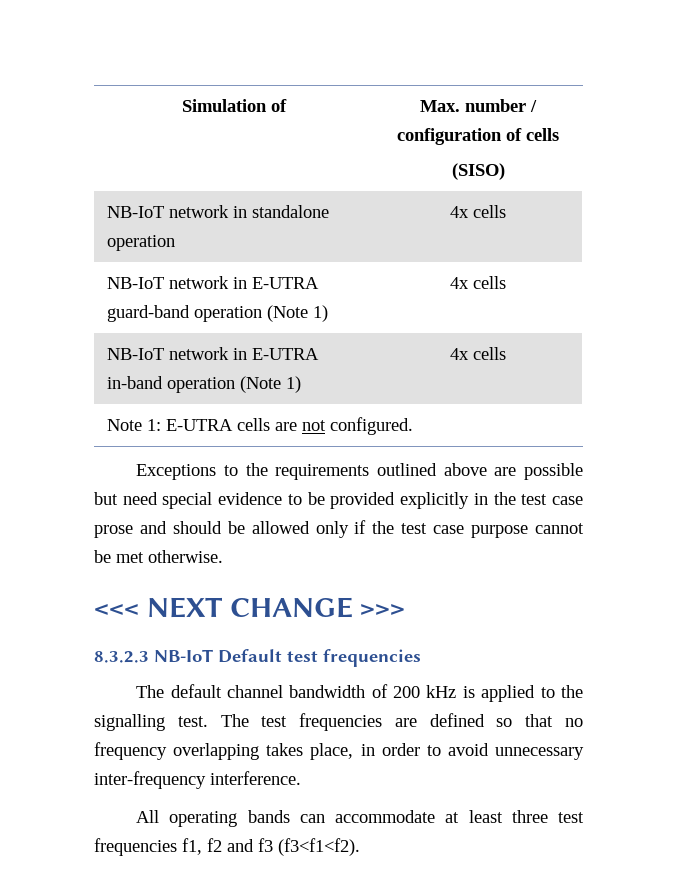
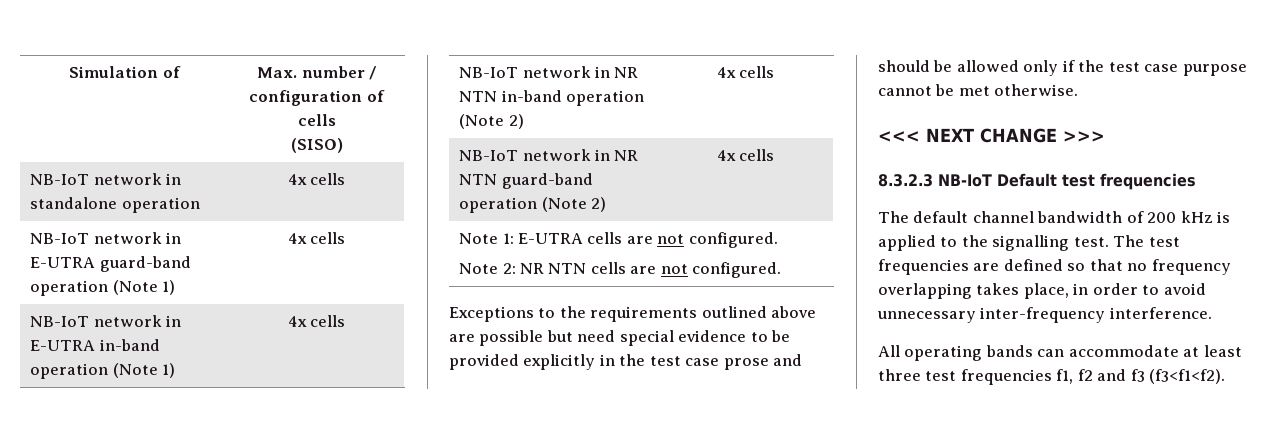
(506, 353) none -> [459,66,639,78] [459,90,645,106] [459,114,524,129] [716,66,775,78] [459,149,639,161] [459,173,593,189] [459,197,607,213] [716,149,775,161] // NB-IoT network in NR NTN in-band operation (Note 2) | 4x cells // NB-IoT network in NR NTN guard-band operation (Note 2) | 4x cells
(413, 426) none -> [459,262,782,278] // Note 2: NR NTN cells are not configured.

